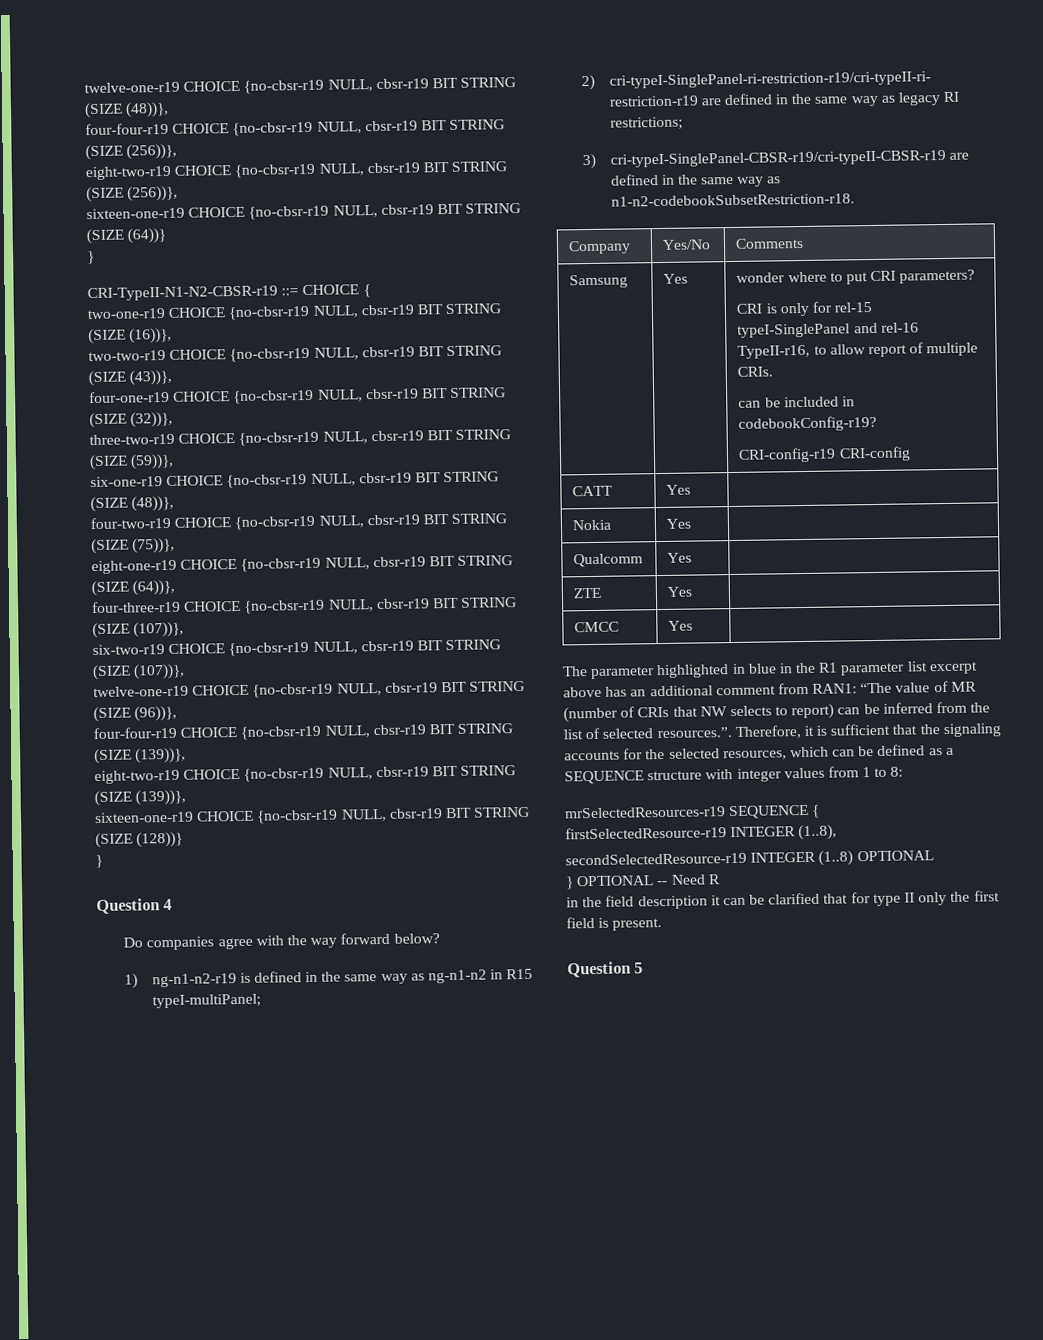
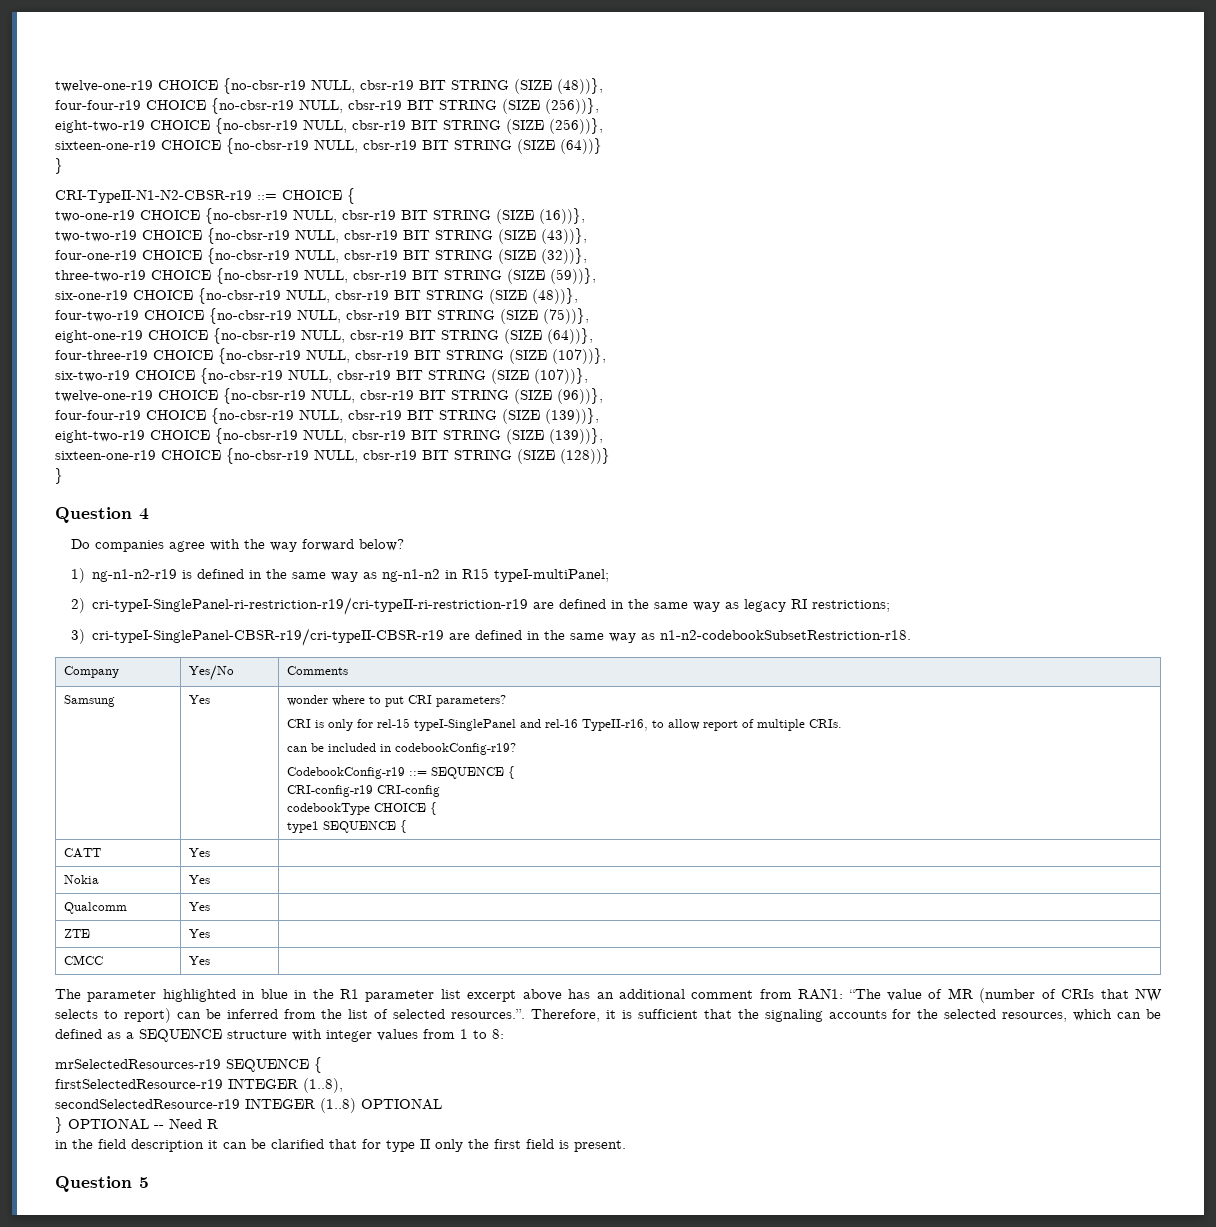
[738,446,911,463] CRI-config-r19 CRI-config -> [287,766,516,779] [287,785,441,797] [287,802,438,815] [287,820,408,833] CodebookConfig-r19 ::= SEQUENCE { // CRI-config-r19 CRI-config // codebookType CHOICE { // type1 SEQUENCE {

